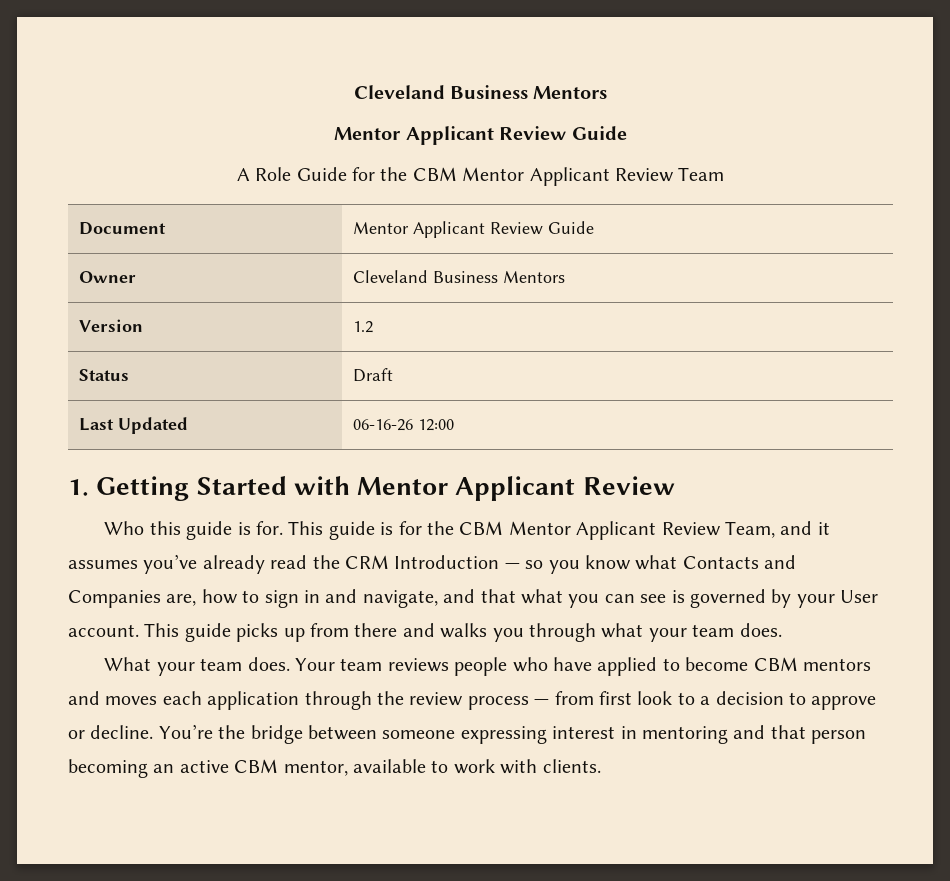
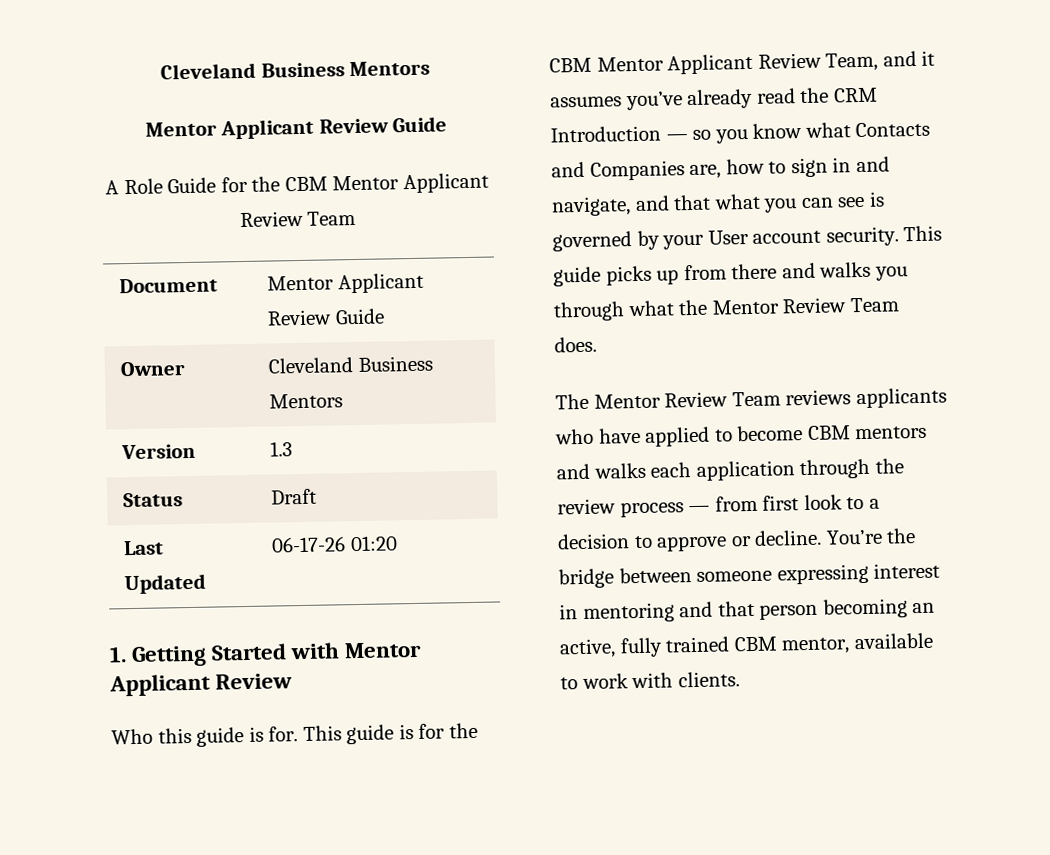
[353,321,374,333] 1.2 -> [269,441,293,457] 1.3
[353,419,455,431] 06-16-26 12:00 -> [270,535,398,553] 06-17-26 01:20
[68,624,139,637] account. -> [752,226,899,247] account security.
[648,623,782,642] [104,657,508,676] your team does. // What your team does. Your team reviews people -> [678,297,899,316] [554,336,597,353] [555,387,947,410] the Mentor Review Team does. // The Mentor Review Team reviews applicants
[105,696,158,705] moves -> [593,462,646,479] walks
[179,760,229,773] active -> [559,636,731,659] active, fully trained

